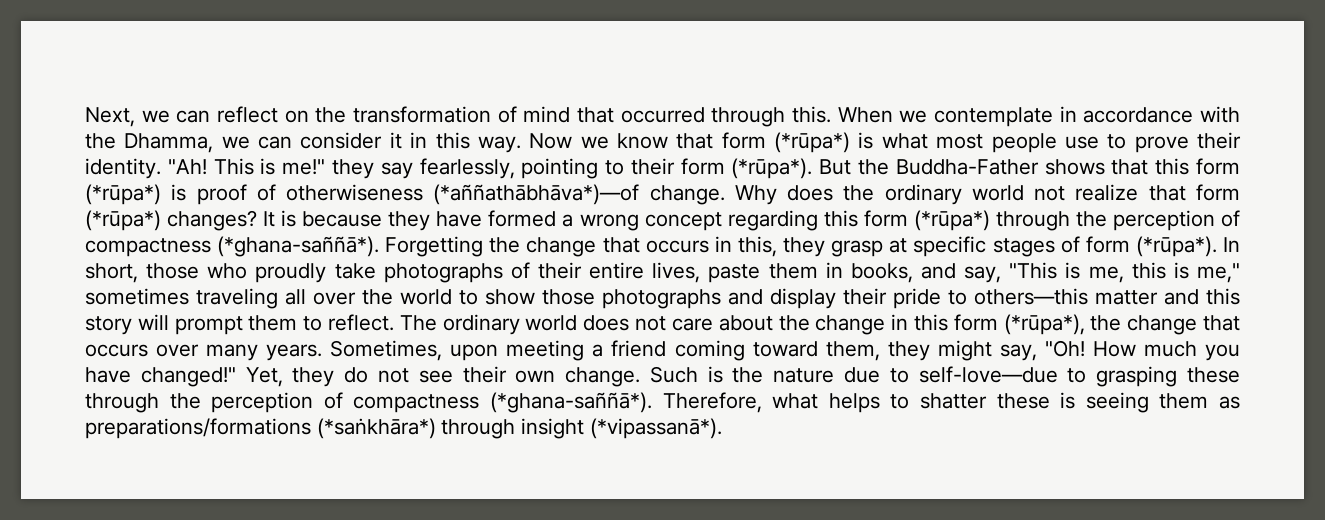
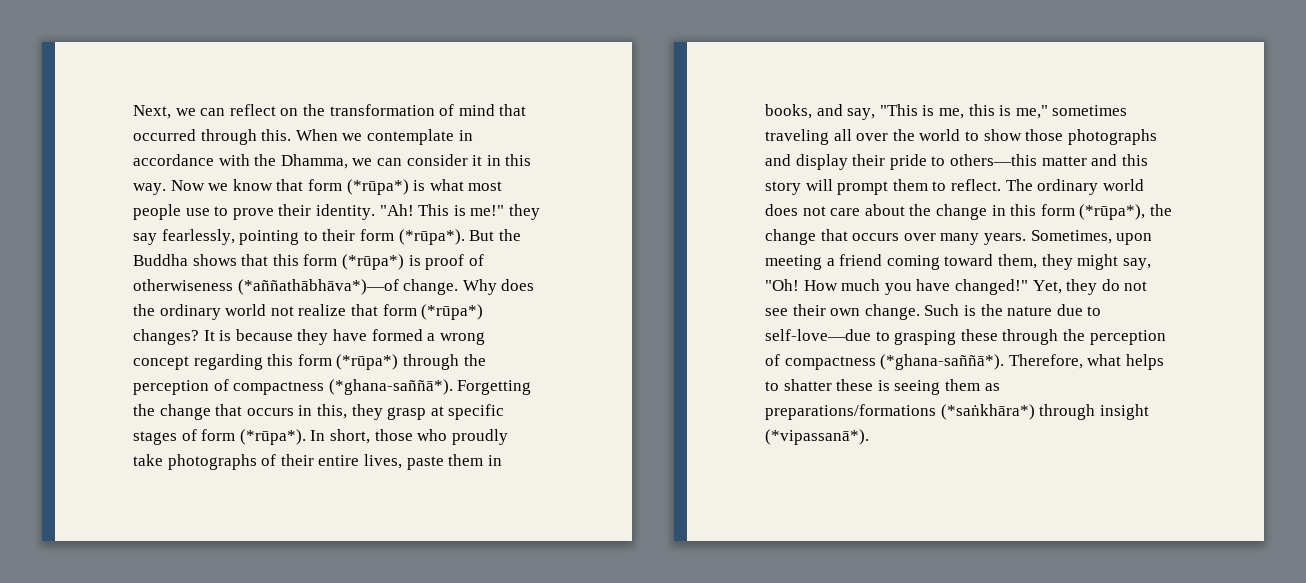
[895,159,1039,175] Buddha-Father -> [133,254,188,266] Buddha

